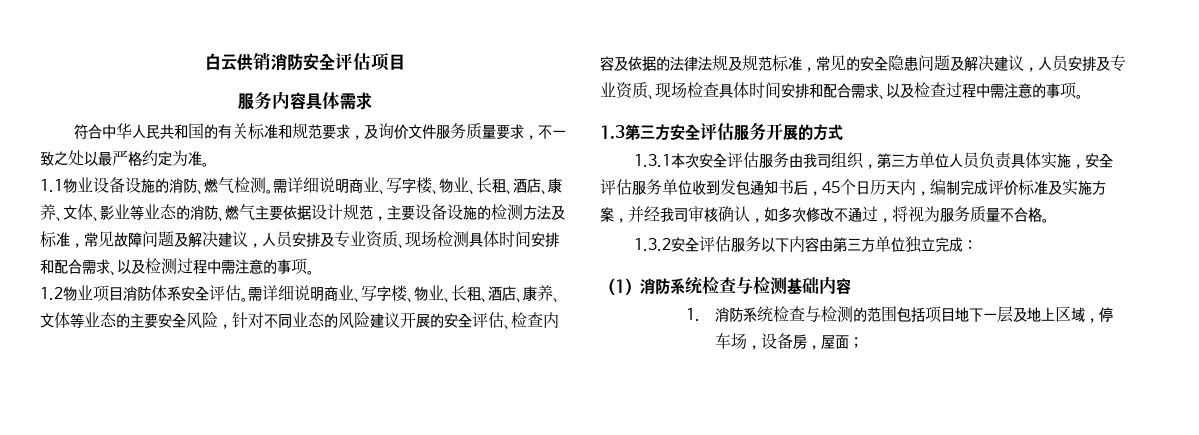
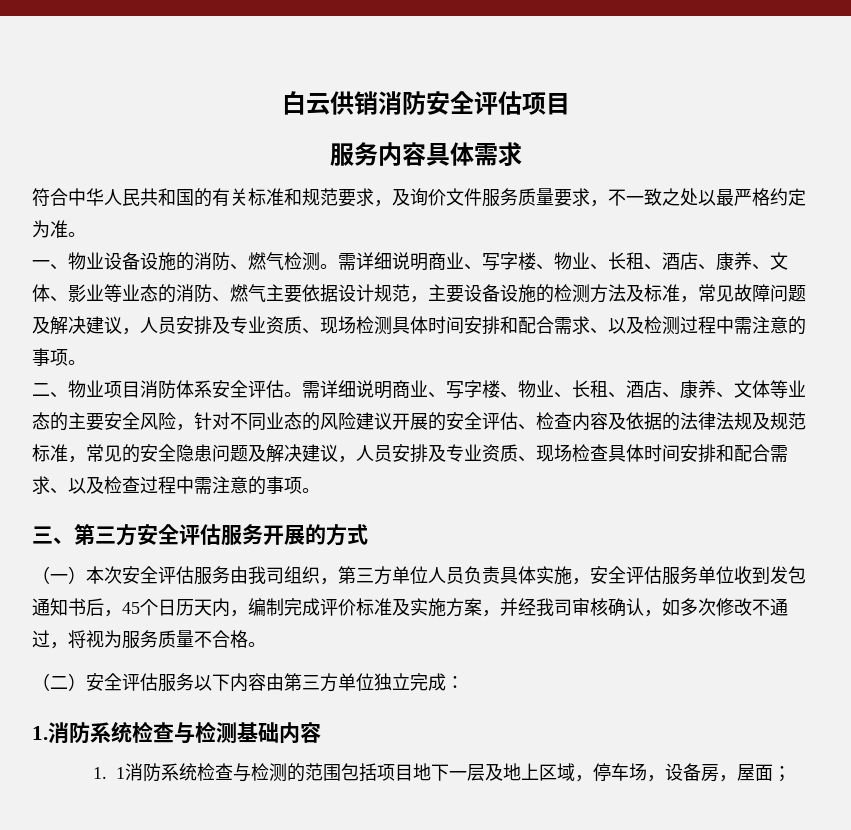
[40,179,63,192] 1.1 -> [32,260,68,270] 一、
[40,287,63,300] 1.2 -> [32,383,68,398] 二、
[600,125,625,139] 1.3 -> [32,526,74,544] 三、
[634,154,672,167] 1.3.1 -> [32,566,86,584] （一）
[634,238,672,251] 1.3.2 -> [32,673,86,691] （二）
[600,278,640,295] （1） -> [32,726,48,740] 1.
(701, 314) none -> [116,767,126,779] 1

